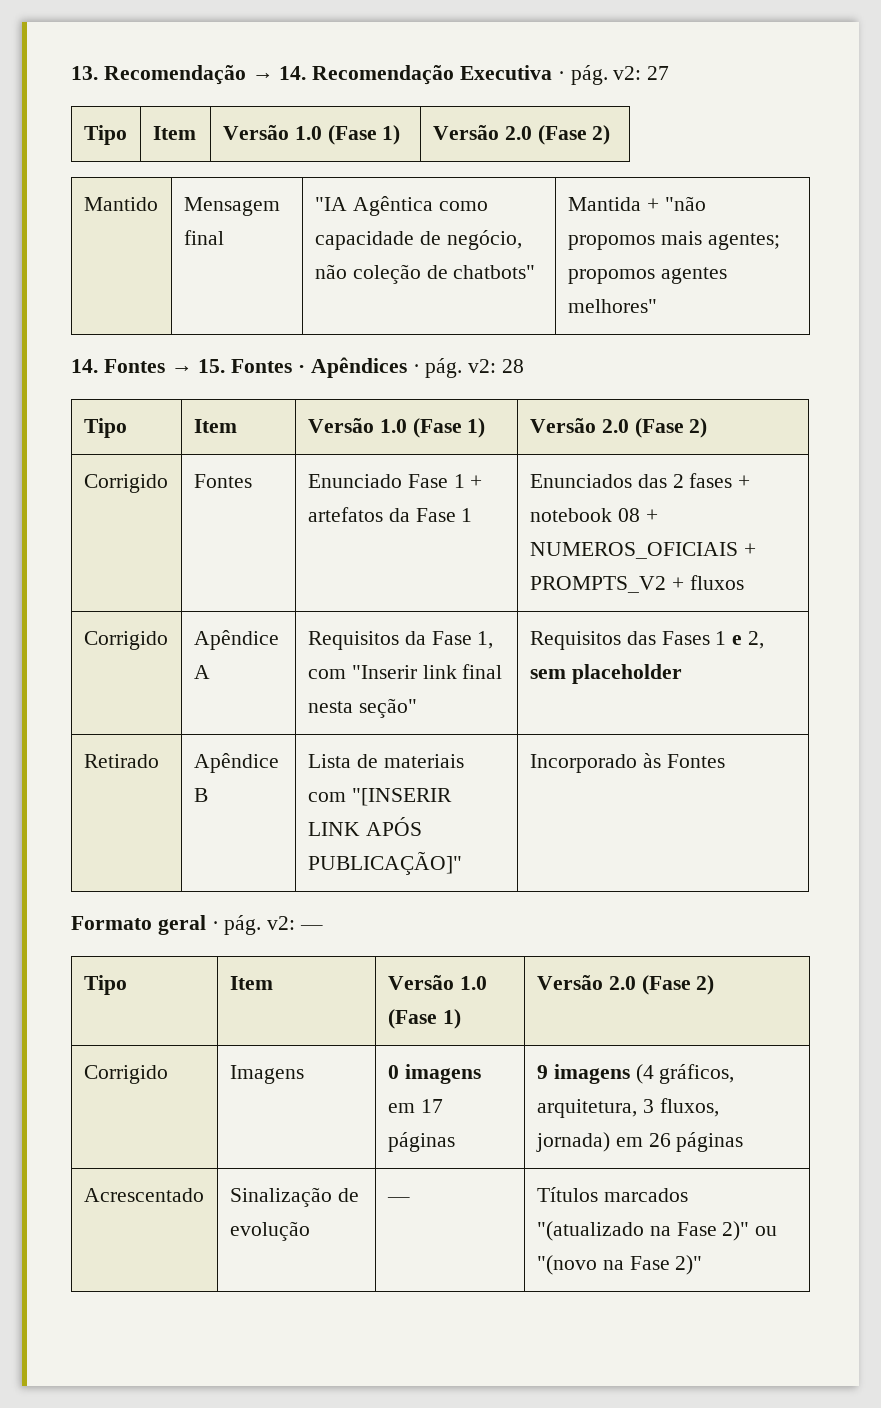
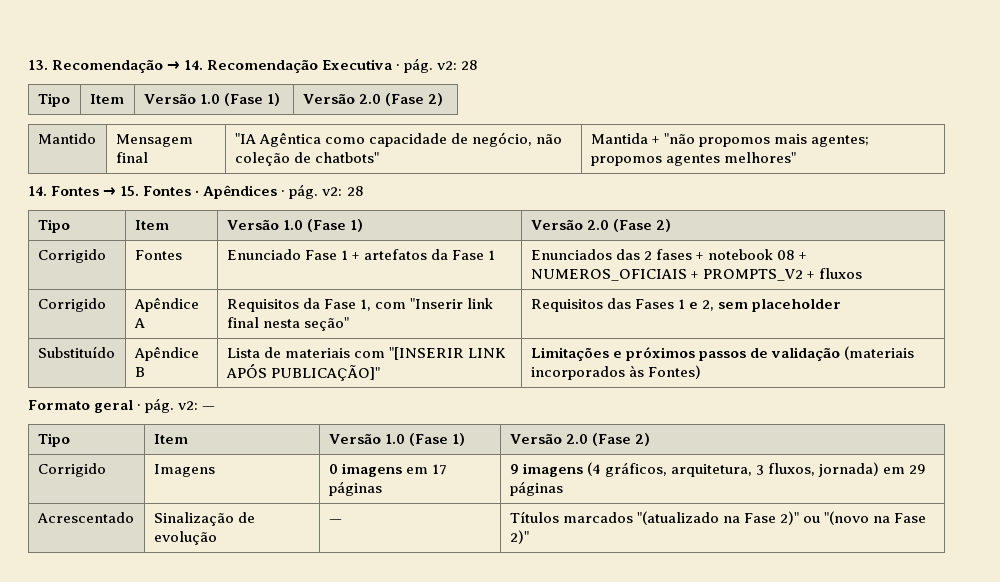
[647,66,670,80] 27 -> [461,60,479,70] 28
[83,754,159,768] Retirado -> [37,346,115,358] Substituído
[529,753,725,773] Incorporado às Fontes -> [530,346,914,361] [530,365,701,380] Limitações e próximos passos de validação (materiais incorporados às Fontes)
[648,1133,671,1147] 26 -> [908,464,926,474] 29

